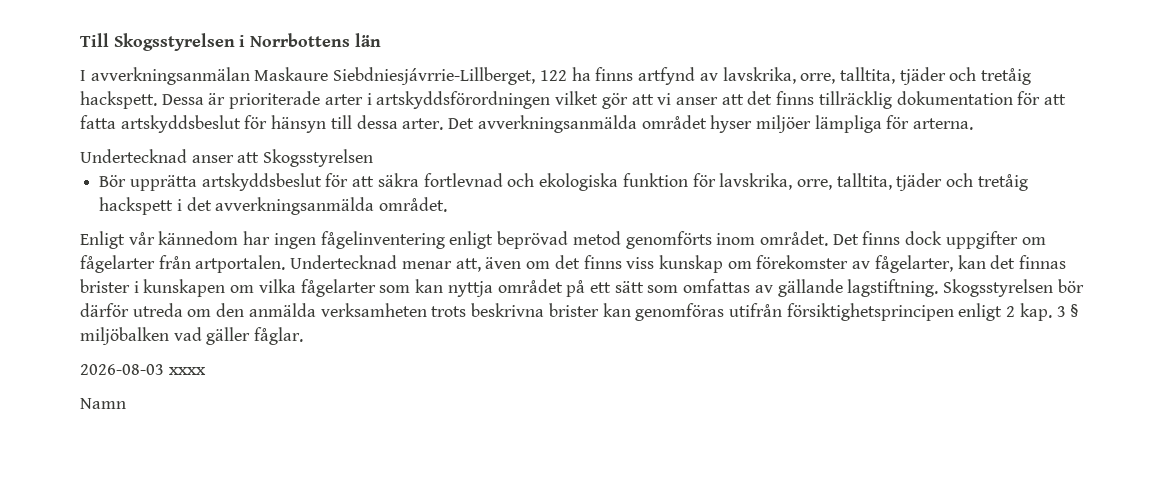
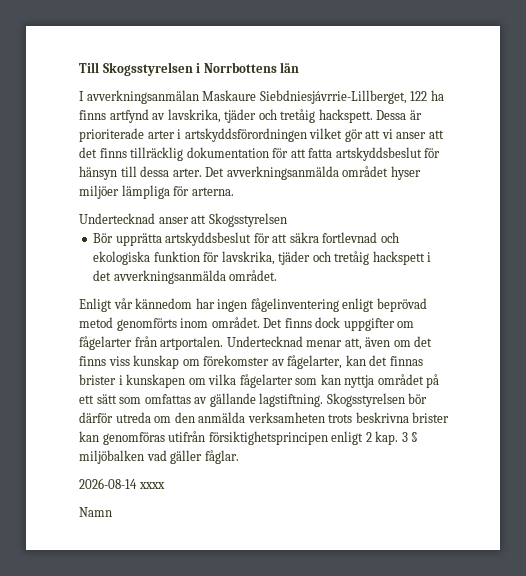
[800,67,895,84] orre, talltita, -> (221, 116) none
[796,173,892,190] orre, talltita, -> (275, 258) none
[80,364,164,375] 2026-08-03 -> [79,478,137,489] 2026-08-14

